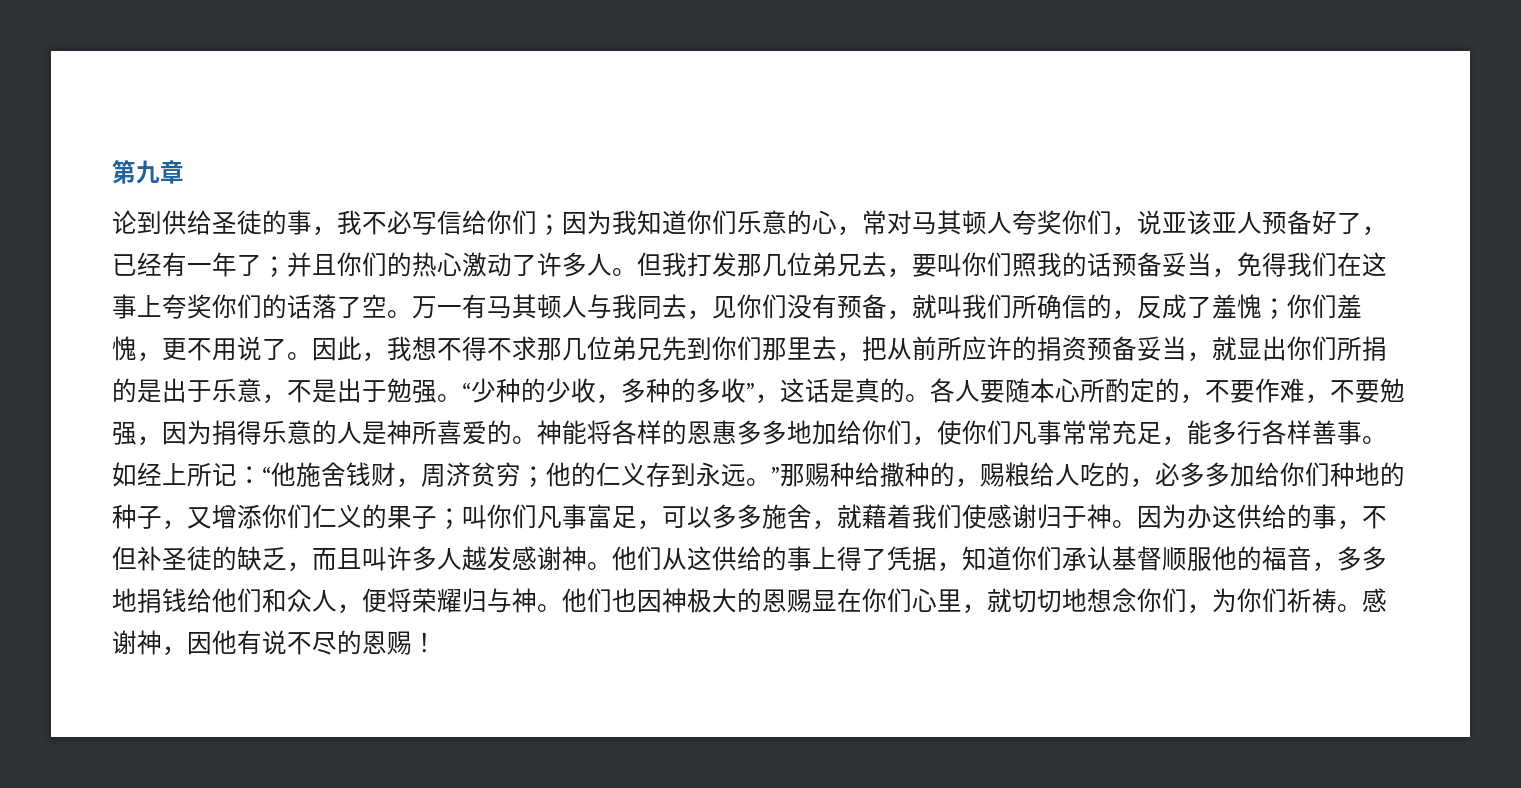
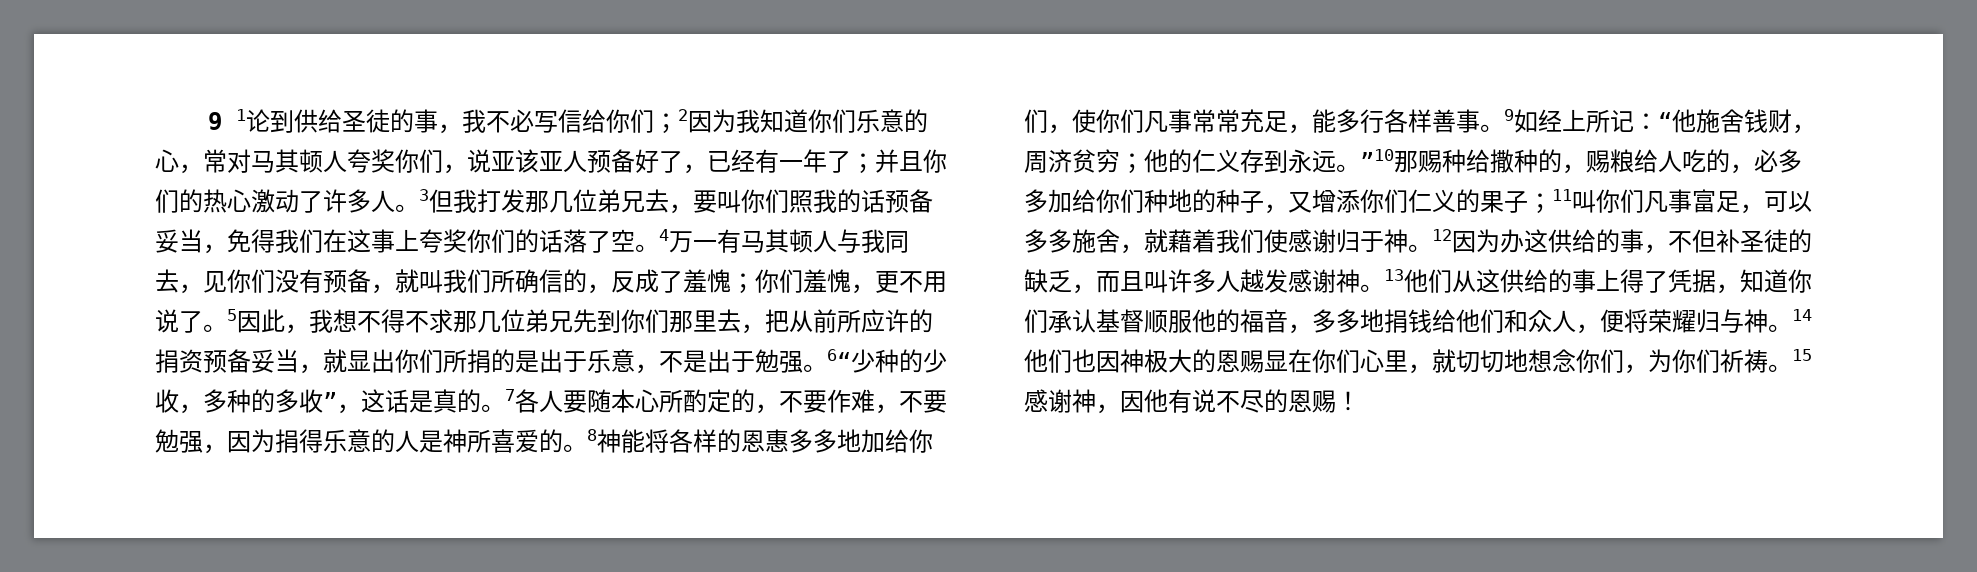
[112,160,184,184] 第九章 // -> [207,109,246,130] 9 1
(562, 225) none -> [677,109,688,121] 2
(637, 272) none -> [419,189,429,201] 3
(412, 314) none -> [659,229,669,241] 4
(312, 356) none -> [227,309,237,321] 5
[462,382,471,400] “ -> [827,349,851,370] 6“
(930, 398) none -> [505,389,515,401] 7
(537, 440) none -> [587,429,597,441] 8
(1387, 440) none -> [1504,109,1514,121] 9
[771,467,780,484] ” -> [1360,149,1394,170] ”10
(462, 519) none -> [1552,189,1572,201] 11
(1137, 524) none -> [1432,229,1452,241] 12
(612, 566) none -> [1384,269,1404,281] 13
(562, 608) none -> [1792,309,1812,321] 14
(1362, 608) none -> [1792,349,1812,361] 15

